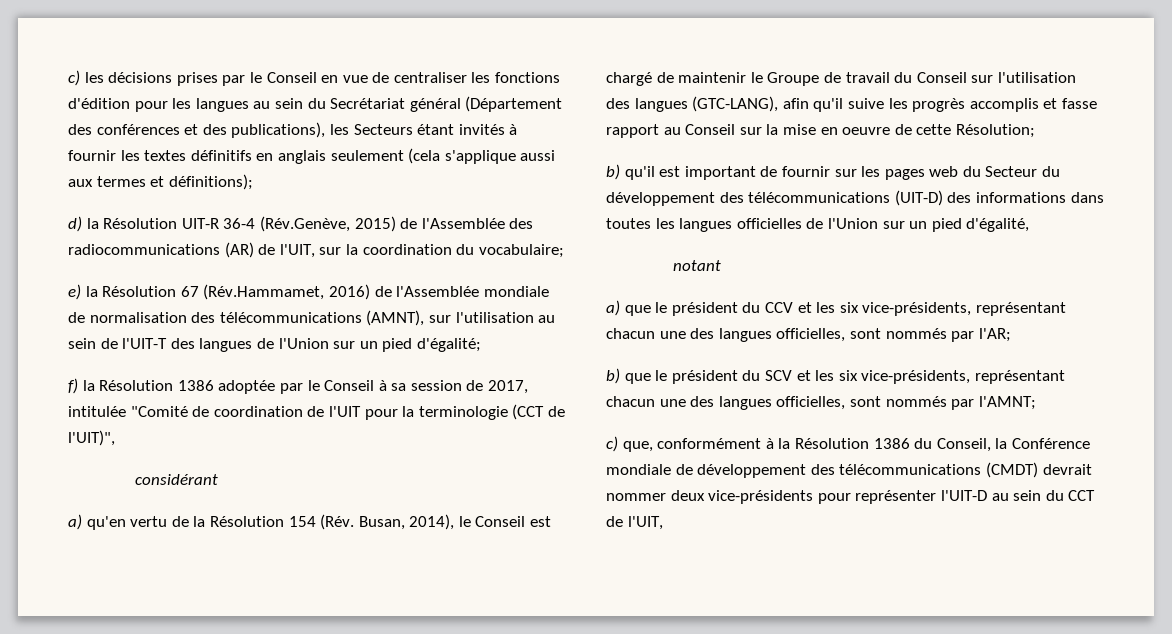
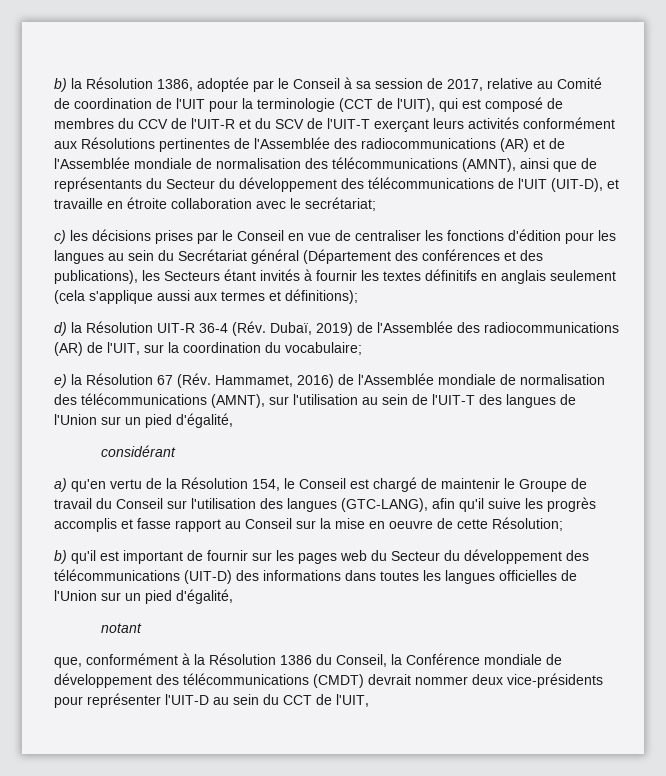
(68, 78) none -> [54,77,602,92] [54,97,563,112] [54,117,615,132] [54,137,565,152] [54,157,597,172] [54,177,619,192] [54,197,376,211] b) la Résolution 1386, adoptée par le Conseil à sa session de 2017, relative au Comité de coordination de l'UIT pour la terminologie (CCT de l'UIT), qui est composé de membres du CCV de l'UIT-R et du SCV de l'UIT-T exerçant leurs activités conformément aux Résolutions pertinentes de l'Assemblée des radiocommunications (AR) et de l'Assemblée mondiale de normalisation des télécommunications (AMNT), ainsi que de représentants du Secteur du développement des télécommunications de l'UIT (UIT-D), et travaille en étroite collaboration avec le secrétariat; //
[259,216,396,232] (Rév.Genève, 2015) -> [232,321,353,336] (Rév. Dubaï, 2019)
[203,284,325,300] (Rév.Hammamet, -> [177,373,293,388] (Rév. Hammamet,
[416,338,481,352] [68,378,529,394] [68,404,565,420] [68,430,115,446] d'égalité; // f) la Résolution 1386 adoptée par le Conseil à sa session de 2017, intitulée "Comité de coordination de l'UIT pour la terminologie (CCT de l'UIT)", -> [176,413,233,428] d'égalité,
[288,514,455,530] 154 (Rév. Busan, 2014), -> [252,479,280,491] 154,
[606,300,1066,316] [606,328,1011,342] [606,368,1065,384] [606,396,1036,410] [606,436,618,452] a) que le président du CCV et les six vice-présidents, représentant chacun une des langues officielles, sont nommés par l'AR; // b) que le président du SCV et les six vice-présidents, représentant chacun une des langues officielles, sont nommés par l'AMNT; // c) -> (143, 628) none

